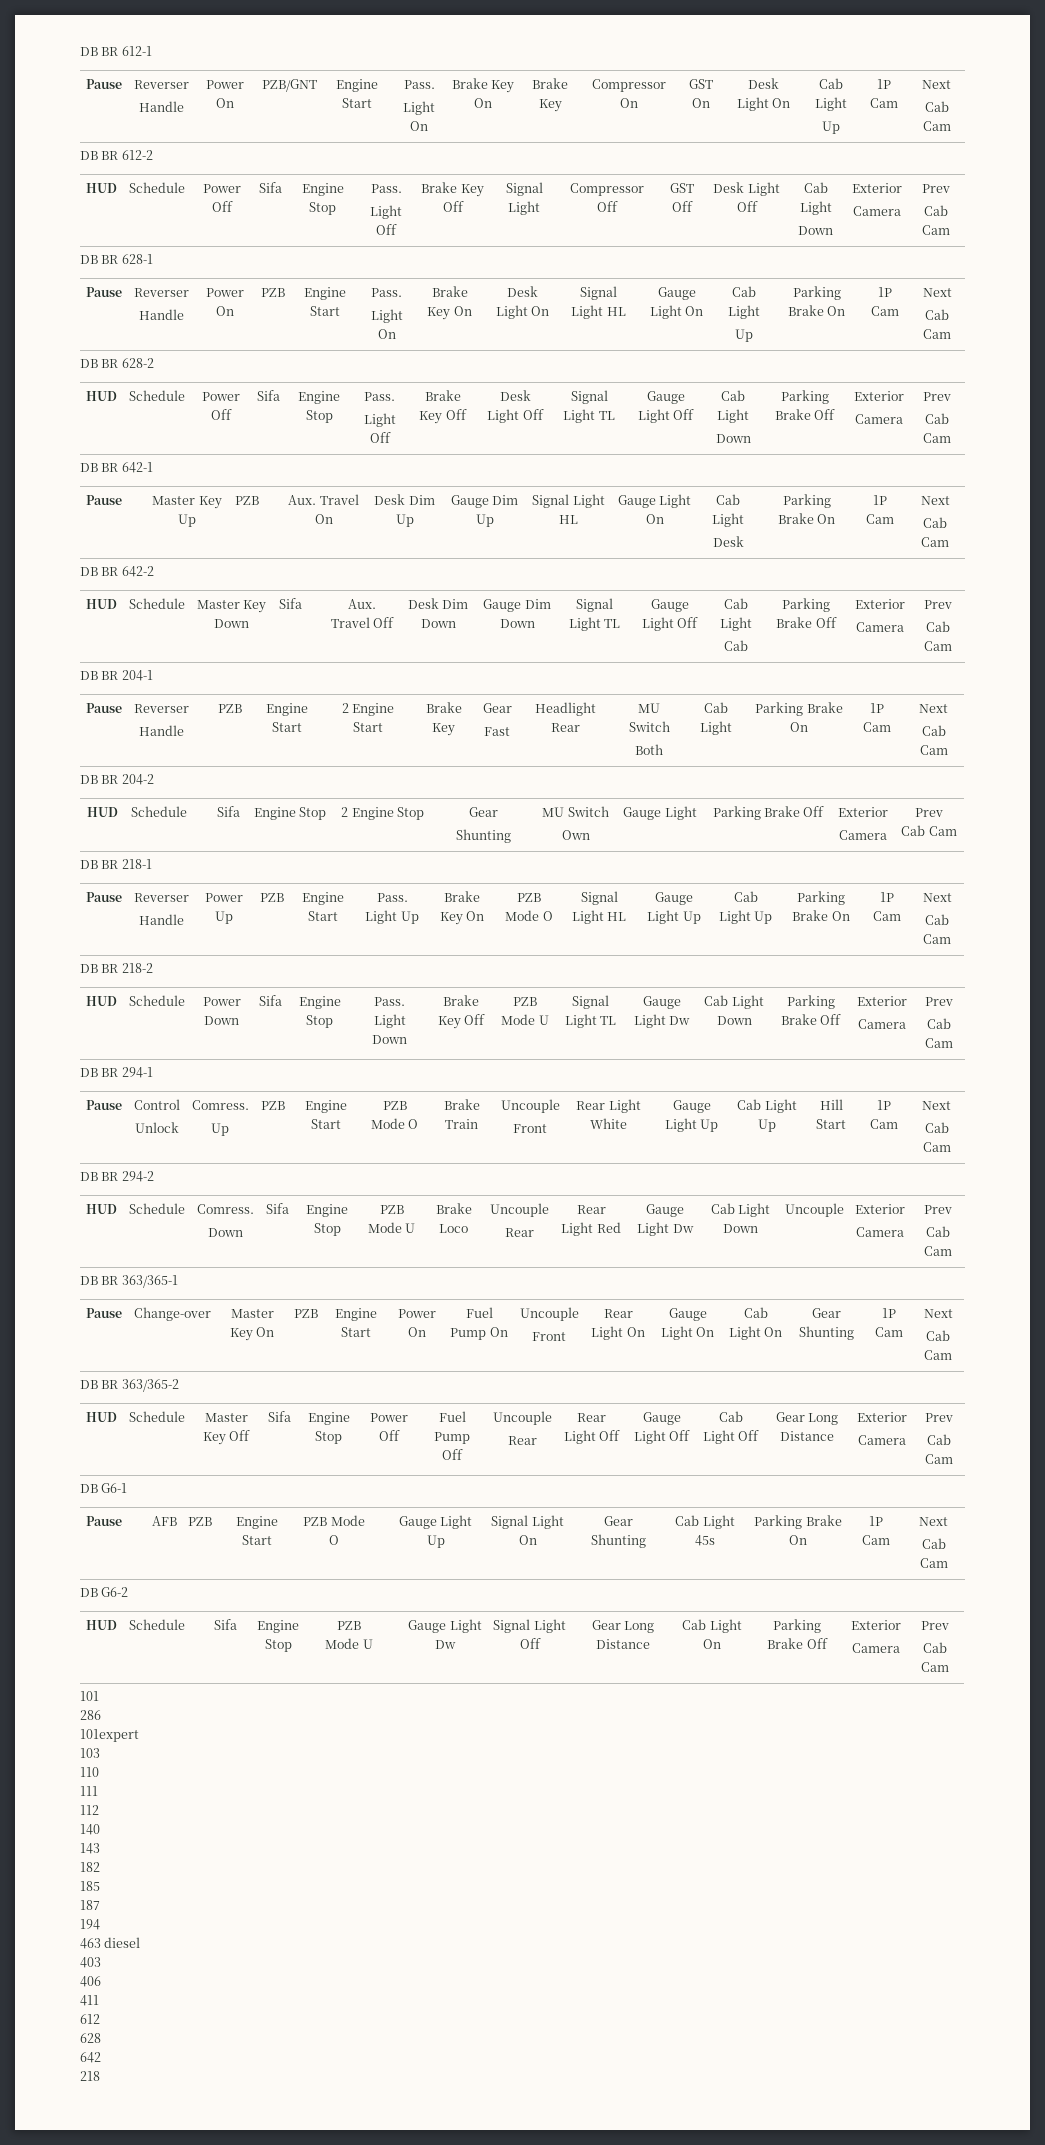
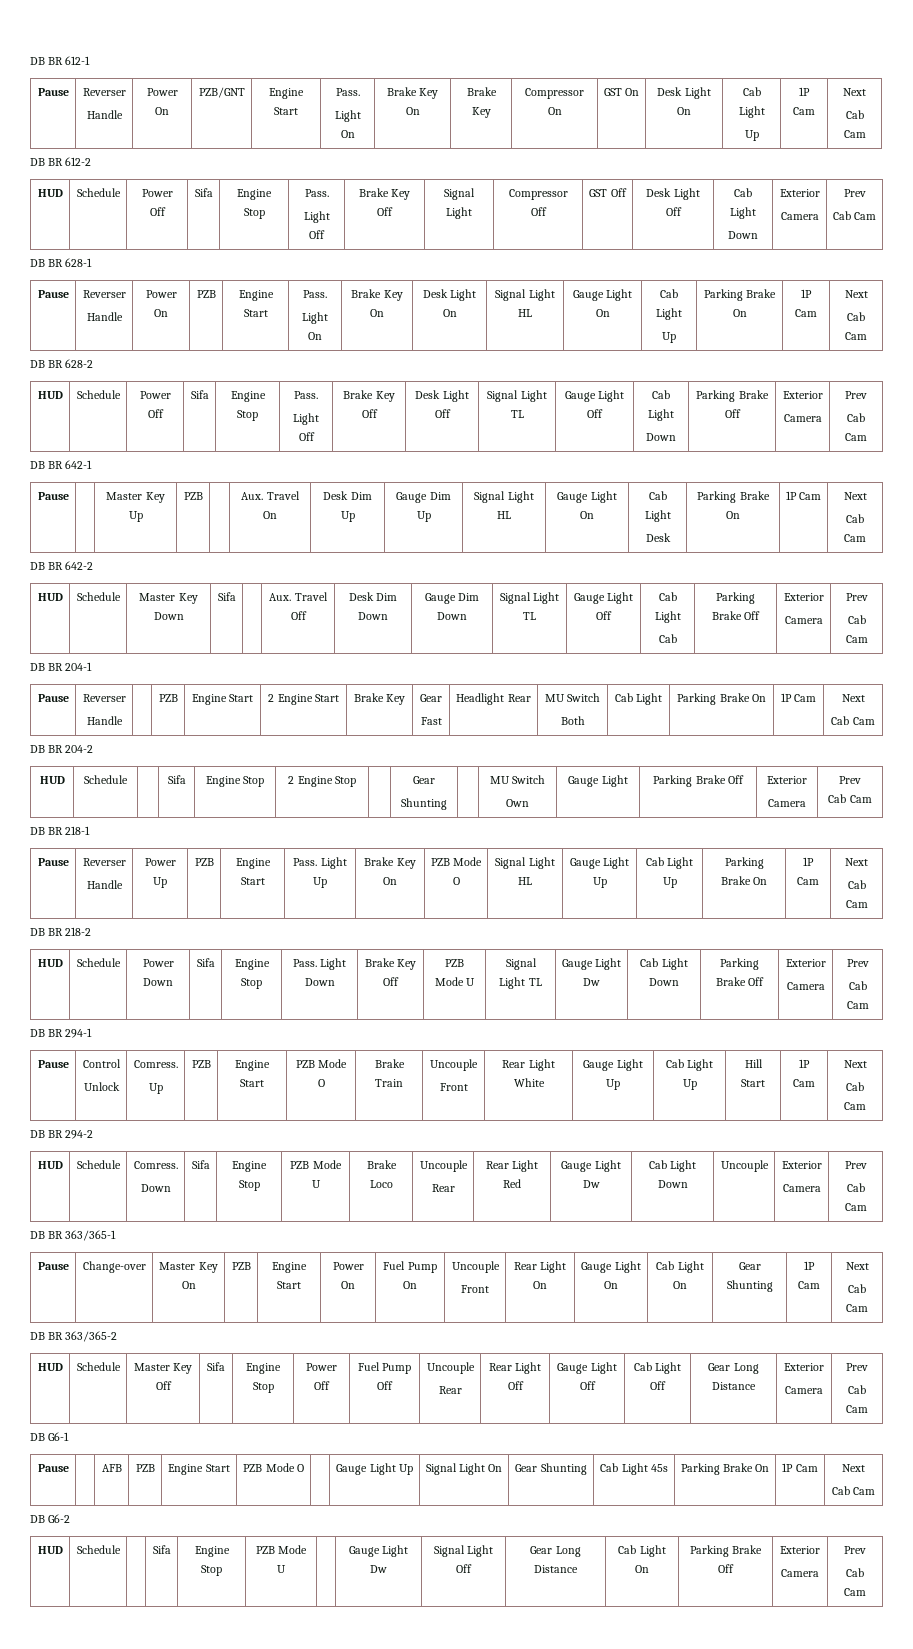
[80,1691,99,1701] [80,1710,101,1720] [80,1729,139,1742] [80,1748,100,1758] [80,1767,99,1777] [80,1786,98,1796] [80,1805,99,1815] [80,1824,100,1835] [80,1843,100,1854] [80,1862,100,1872] [80,1881,100,1891] [80,1900,100,1910] [80,1919,100,1930] [80,1937,141,1949] [80,1957,101,1968] [80,1976,101,1987] [80,1995,99,2006] [80,2014,100,2024] [80,2033,101,2043] [80,2052,101,2063] [80,2071,100,2081] // 101 // 286 // 101expert // 103 // 110 // 111 // 112 // 140 // 143 // 182 // 185 // 187 // 194 // 463 diesel // 403 // 406 // 411 // 612 // 628 // 642 // 218 -> (866, 1592) none

